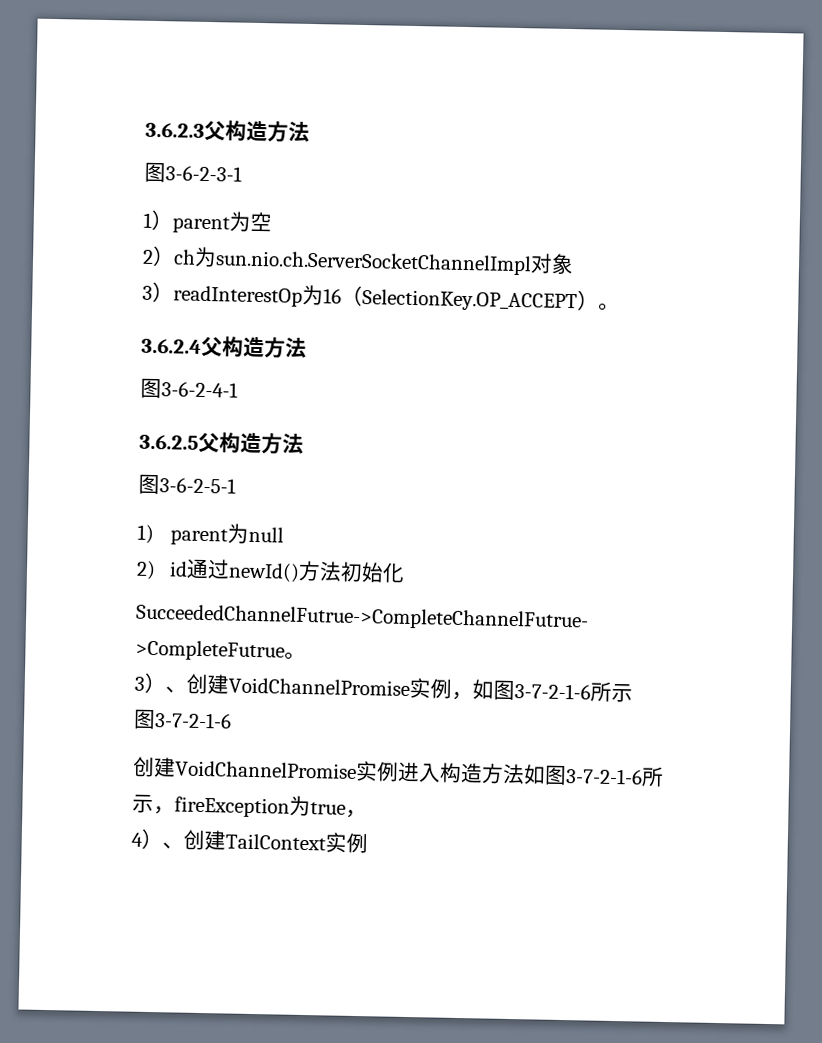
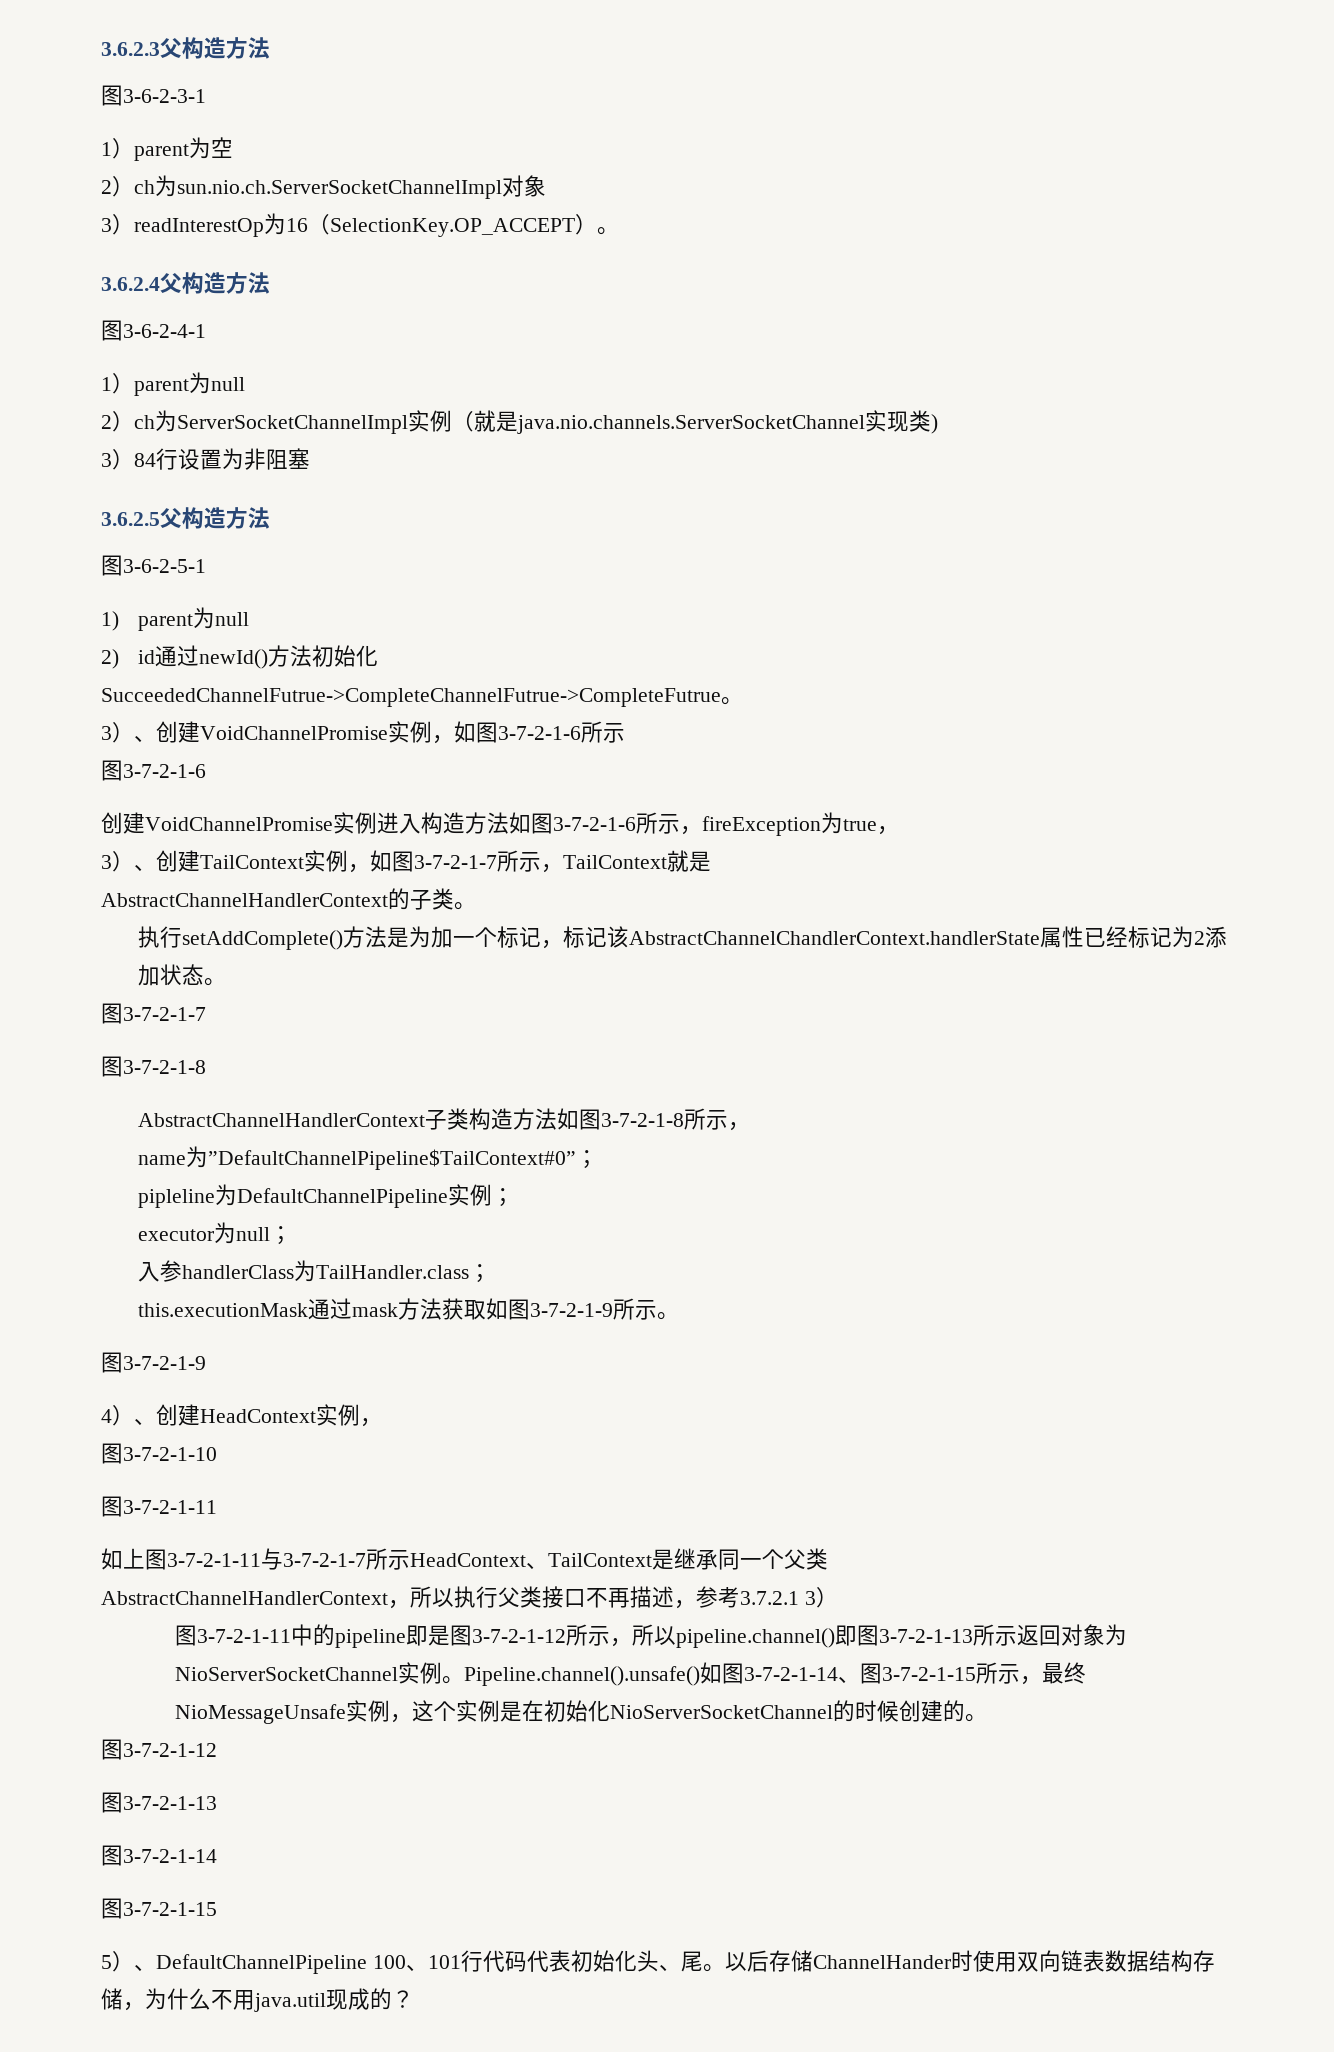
(238, 389) none -> [101,372,245,396] [101,410,938,434] [101,448,310,470] // 1）parent为null // 2）ch为ServerSocketChannelImpl实例（就是java.nio.channels.ServerSocketChannel实现类) // 3）84行设置为非阻塞
[131,832,143,847] 4 -> [101,855,112,869] 3
(368, 843) none -> [348,850,711,873] [101,888,476,910] [137,926,1227,950] [137,964,226,986] [101,1003,206,1024] [101,1056,206,1077] [137,1108,750,1131] [137,1146,598,1170] [137,1184,514,1208] [137,1222,292,1245] [137,1260,491,1283] [137,1298,679,1320] [101,1352,206,1373] [101,1404,382,1427] [101,1443,217,1464] [101,1496,217,1517] [101,1548,828,1570] [101,1586,838,1609] [174,1624,1127,1648] [174,1662,1086,1686] [174,1700,987,1724] [101,1739,217,1760] [101,1792,217,1813] [101,1845,217,1866] [101,1898,217,1919] [101,1950,1215,1974] [101,1988,414,2012] ，如图3-7-2-1-7所示，TailContext就是 // AbstractChannelHandlerContext的子类。 // 执行setAddComplete()方法是为加一个标记，标记该AbstractChannelChandlerContext.handlerState属性已经标记为2添加状态。 // 图3-7-2-1-7 // 图3-7-2-1-8 // AbstractChannelHandlerContext子类构造方法如图3-7-2-1-8所示， // name为”DefaultChannelPipeline$TailContext#0”； // pipleline为DefaultChannelPipeline实例； // executor为null； // 入参handlerClass为TailHandler.class； // this.executionMask通过mask方法获取如图3-7-2-1-9所示。 // 图3-7-2-1-9 // 4）、创建HeadContext实例， // 图3-7-2-1-10 // 图3-7-2-1-11 // 如上图3-7-2-1-11与3-7-2-1-7所示HeadContext、TailContext是继承同一个父类 // AbstractChannelHandlerContext，所以执行父类接口不再描述，参考3.7.2.1 3） // 图3-7-2-1-11中的pipeline即是图3-7-2-1-12所示，所以pipeline.channel()即图3-7-2-1-13所示返回对象为NioServerSocketChannel实例。Pipeline.channel().unsafe()如图3-7-2-1-14、图3-7-2-1-15所示，最终NioMessageUnsafe实例，这个实例是在初始化NioServerSocketChannel的时候创建的。 // 图3-7-2-1-12 // 图3-7-2-1-13 // 图3-7-2-1-14 // 图3-7-2-1-15 // 5）、DefaultChannelPipeline 100、101行代码代表初始化头、尾。以后存储ChannelHander时使用双向链表数据结构存储，为什么不用java.util现成的？

